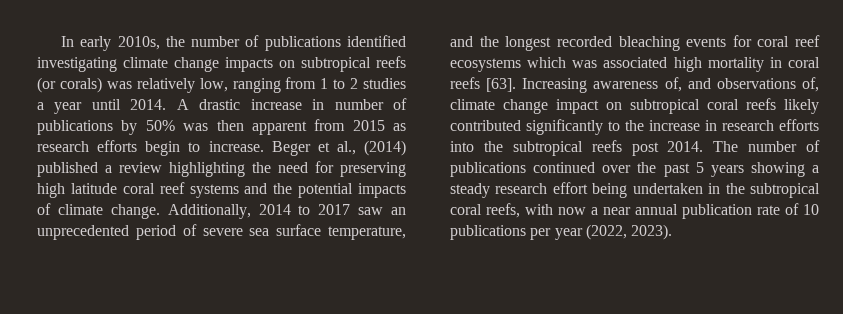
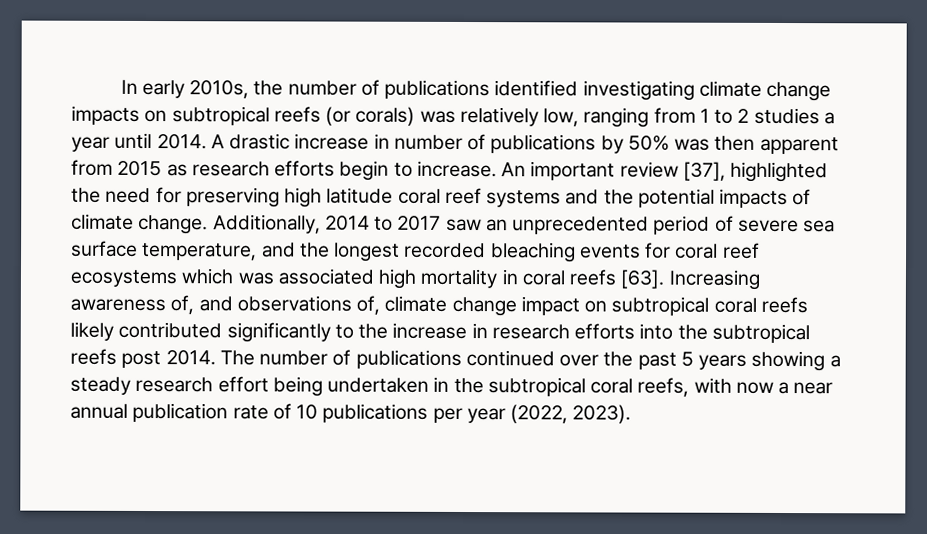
[271,140,406,156] [37,162,245,177] Beger et al., (2014) published a review highlighting -> [501,161,829,183] An important review [37], highlighted

